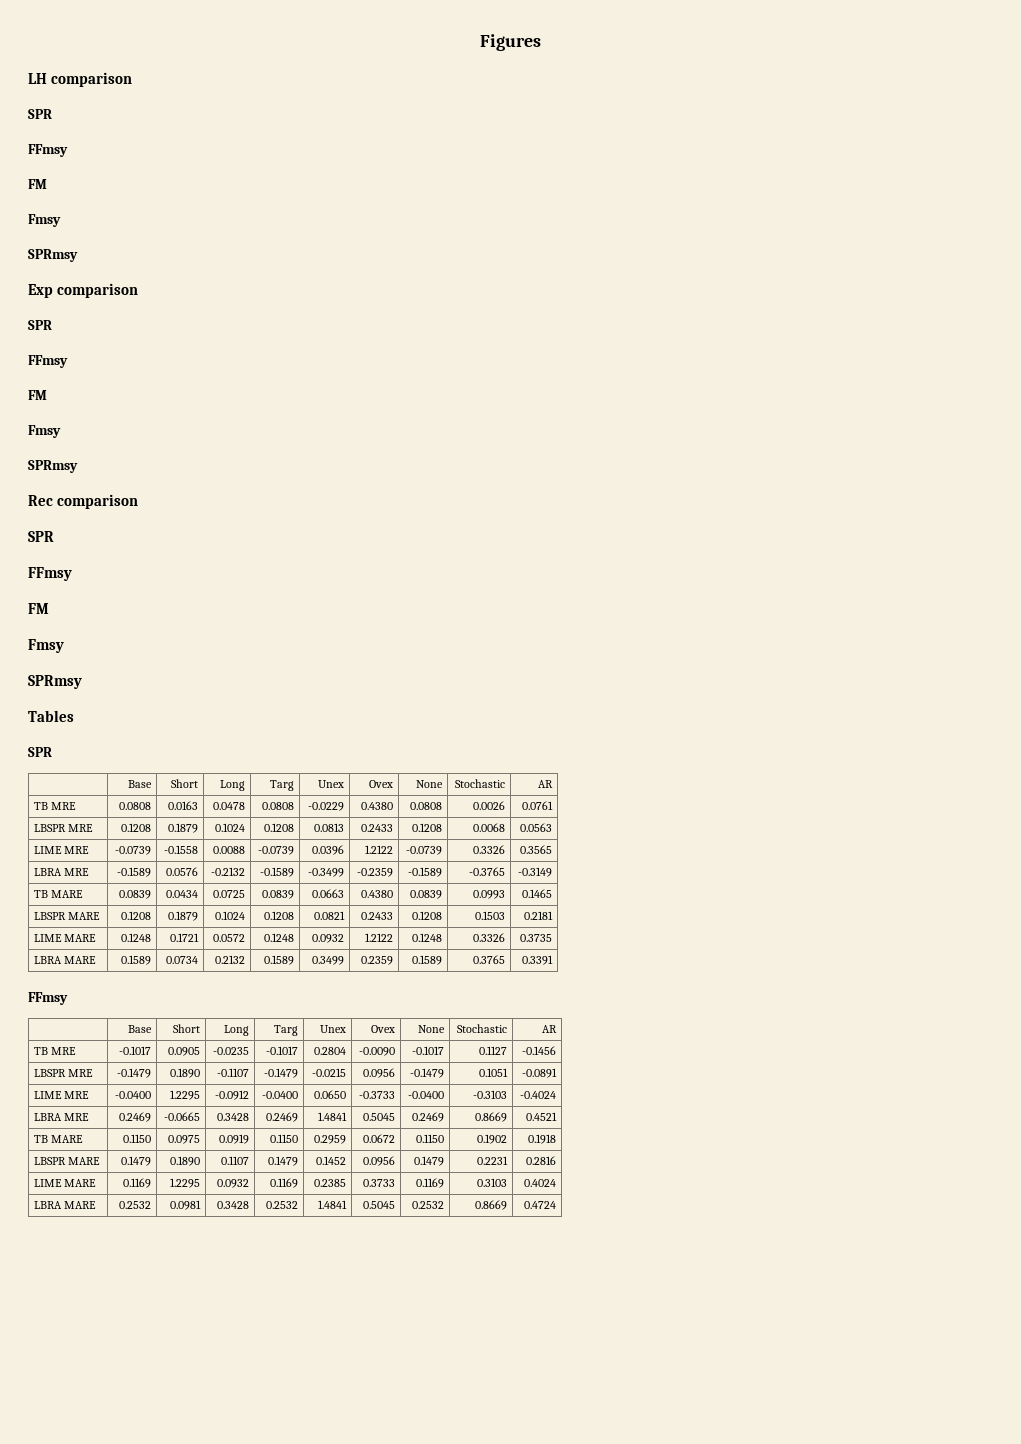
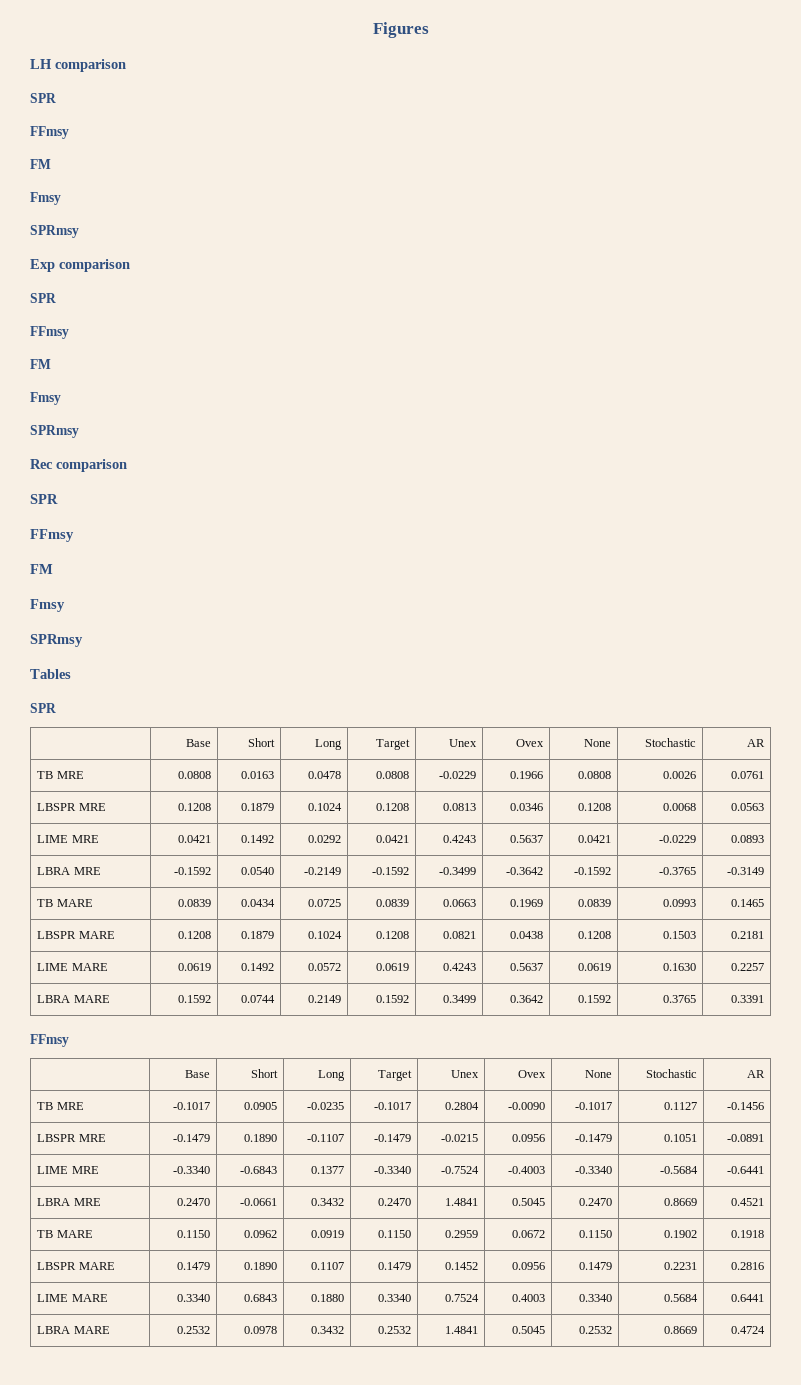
[269,780,294,791] Targ -> [375,739,410,750] Target
[360,802,393,810] 0.4380 -> [509,771,543,779] 0.1966
[360,824,393,832] 0.2433 -> [509,803,543,811] 0.0346
[114,846,151,855] [163,845,198,854] [212,846,245,854] [257,846,294,855] [311,845,344,855] [364,845,393,854] [405,846,442,855] [472,845,505,854] [519,845,552,854] [34,868,90,876] [116,867,151,877] [165,867,198,876] [210,867,245,876] [259,867,294,877] -0.0739 | -0.1558 | 0.0088 | -0.0739 | 0.0396 | 1.2122 | -0.0739 | 0.3326 | 0.3565 // LBRA MRE | -0.1589 | 0.0576 | -0.2132 | -0.1589 -> [177,835,211,843] [240,835,274,843] [307,835,341,843] [375,835,409,843] [442,835,476,843] [509,835,543,843] [577,835,611,843] [658,835,696,843] [730,835,764,843] [37,867,101,875] [173,867,211,875] [240,867,274,875] [303,867,341,875] [371,867,409,875] 0.0421 | 0.1492 | 0.0292 | 0.0421 | 0.4243 | 0.5637 | 0.0421 | -0.0229 | 0.0893 // LBRA MRE | -0.1592 | 0.0540 | -0.2149 | -0.1592
[356,868,393,877] [407,867,442,877] -0.2359 | -0.1589 -> [505,867,543,875] [573,867,611,875] -0.3642 | -0.1592
[360,890,393,898] 0.4380 -> [509,899,543,907] 0.1969
[360,912,393,920] 0.2433 -> [509,931,543,939] 0.0438
[120,933,151,942] [169,933,199,942] 0.1248 | 0.1721 -> [177,963,211,971] [240,963,274,971] 0.0619 | 0.1492
[263,933,294,942] [311,934,344,943] [364,933,393,942] [411,933,442,942] [472,933,505,942] [519,934,552,942] [34,956,97,964] [120,955,151,965] [165,956,198,964] [214,955,245,964] [263,955,294,965] 0.1248 | 0.0932 | 1.2122 | 0.1248 | 0.3326 | 0.3735 // LBRA MARE | 0.1589 | 0.0734 | 0.2132 | 0.1589 -> [375,963,409,971] [442,963,476,971] [509,963,543,971] [577,963,611,971] [662,963,696,971] [730,963,764,971] [37,995,110,1003] [177,995,211,1003] [240,995,275,1003] [307,995,341,1003] [375,995,409,1003] 0.0619 | 0.4243 | 0.5637 | 0.0619 | 0.1630 | 0.2257 // LBRA MARE | 0.1592 | 0.0744 | 0.2149 | 0.1592
[360,956,393,965] [411,955,442,965] 0.2359 | 0.1589 -> [509,995,543,1003] [577,995,611,1003] 0.3642 | 0.1592
[273,1025,298,1036] Targ -> [377,1070,412,1081] Target
[114,1091,151,1099] [169,1090,200,1100] [214,1090,249,1100] [261,1091,298,1099] [313,1090,346,1099] [358,1091,395,1099] [407,1091,444,1099] [472,1090,507,1099] [519,1091,556,1099] [34,1113,90,1121] [118,1112,151,1122] [163,1112,200,1121] [216,1113,249,1121] [265,1112,298,1122] [317,1112,347,1121] [362,1113,395,1121] [411,1112,444,1122] -0.0400 | 1.2295 | -0.0912 | -0.0400 | 0.0650 | -0.3733 | -0.0400 | -0.3103 | -0.4024 // LBRA MRE | 0.2469 | -0.0665 | 0.3428 | 0.2469 | 1.4841 | 0.5045 | 0.2469 -> [172,1166,210,1174] [239,1166,277,1174] [310,1166,344,1174] [373,1166,411,1174] [440,1166,479,1174] [507,1166,545,1174] [574,1166,612,1174] [659,1166,698,1174] [726,1166,764,1174] [37,1198,101,1206] [176,1198,210,1206] [239,1198,277,1206] [310,1198,344,1206] [377,1198,411,1206] [444,1198,478,1206] [511,1198,545,1206] [578,1198,612,1206] -0.3340 | -0.6843 | 0.1377 | -0.3340 | -0.7524 | -0.4003 | -0.3340 | -0.5684 | -0.6441 // LBRA MRE | 0.2470 | -0.0661 | 0.3432 | 0.2470 | 1.4841 | 0.5045 | 0.2470
[167,1135,200,1144] 0.0975 -> [243,1230,277,1238] 0.0962
[122,1178,151,1188] [169,1178,200,1188] [216,1179,249,1188] [269,1178,298,1188] [313,1179,346,1187] [362,1179,395,1187] [415,1178,444,1188] [476,1178,507,1187] [523,1179,556,1187] 0.1169 | 1.2295 | 0.0932 | 0.1169 | 0.2385 | 0.3733 | 0.1169 | 0.3103 | 0.4024 -> [176,1294,210,1302] [243,1294,277,1302] [310,1294,344,1302] [377,1294,411,1302] [444,1294,479,1302] [511,1294,545,1302] [578,1294,612,1302] [663,1294,698,1302] [730,1294,764,1302] 0.3340 | 0.6843 | 0.1880 | 0.3340 | 0.7524 | 0.4003 | 0.3340 | 0.5684 | 0.6441
[169,1200,201,1210] [216,1201,249,1209] 0.0981 | 0.3428 -> [243,1326,277,1334] [310,1326,344,1334] 0.0978 | 0.3432

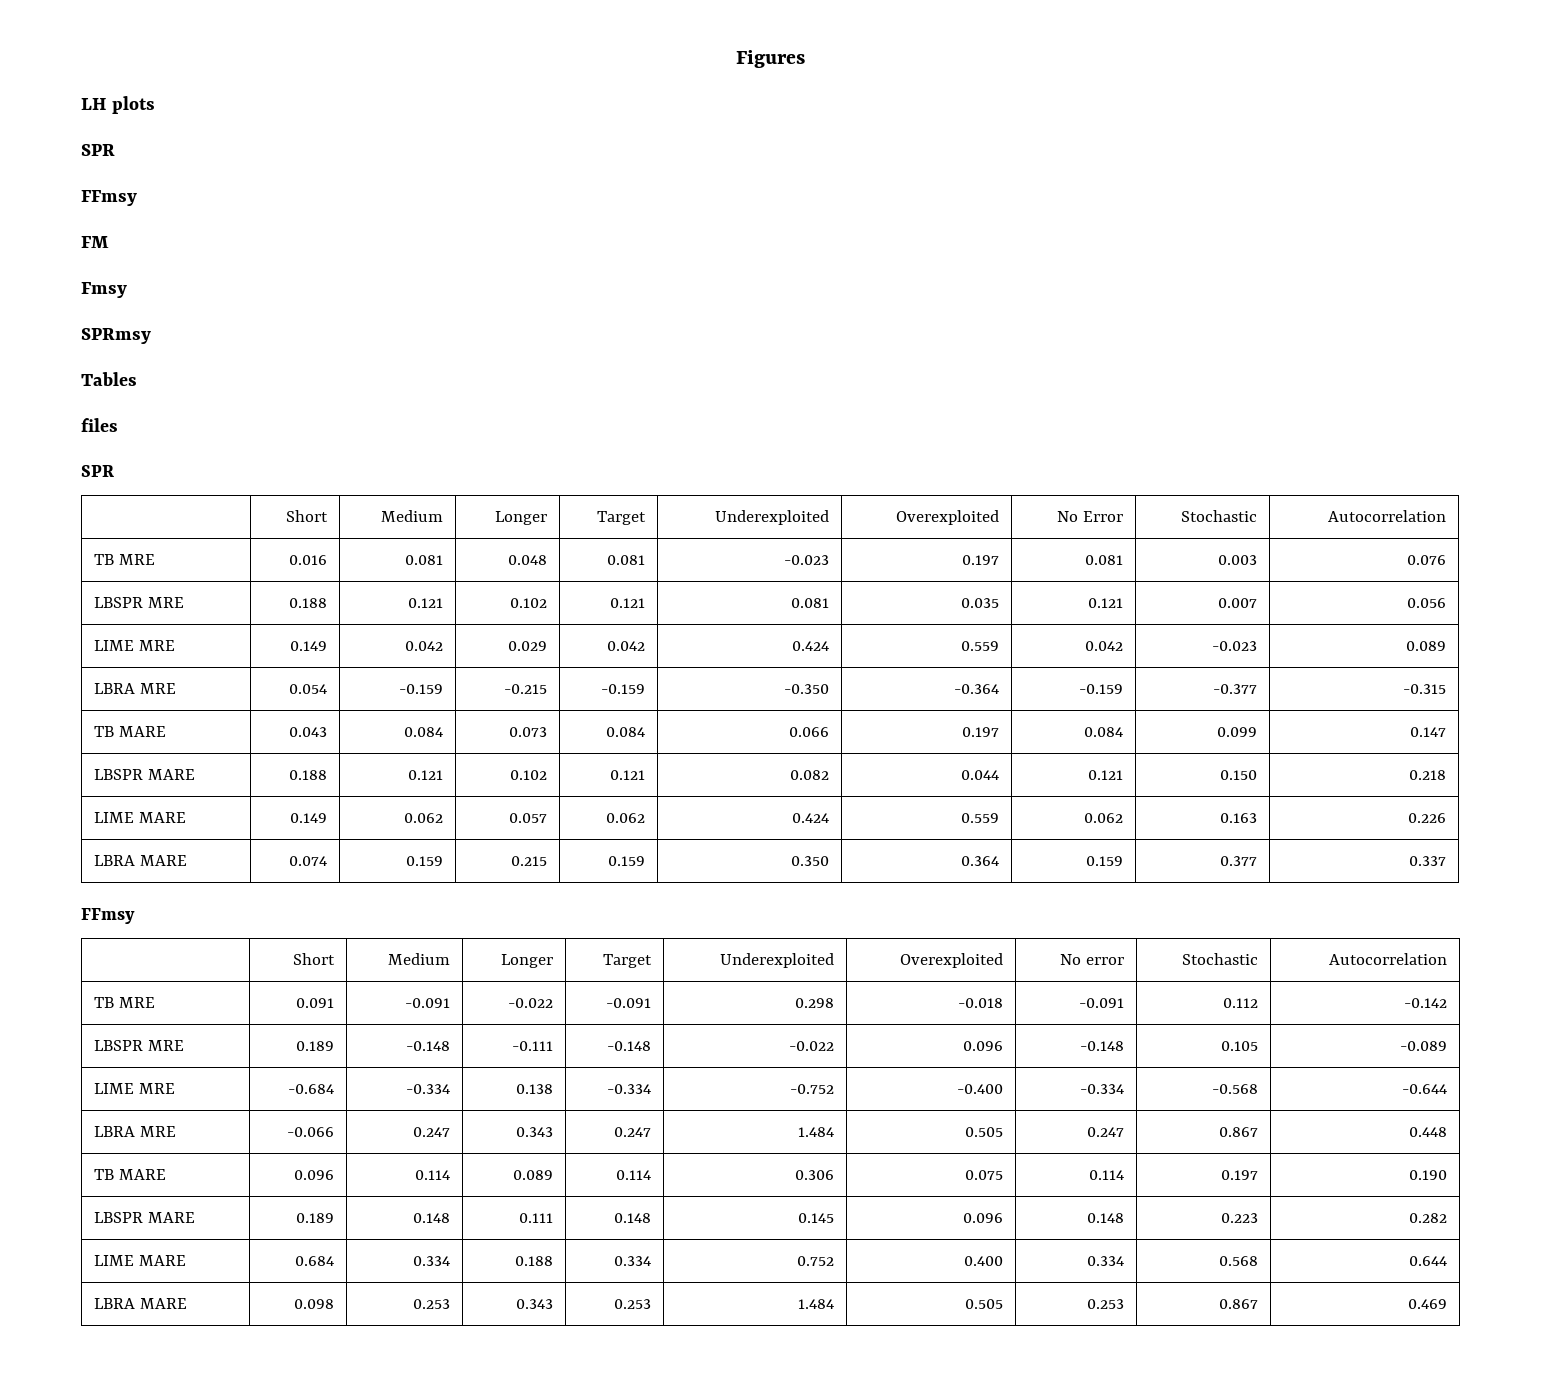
[55,59,126,72] [30,93,56,103] [30,126,69,139] [30,159,51,169] [30,192,61,205] [30,225,79,238] [30,259,130,272] [30,293,56,303] [30,326,69,339] [30,359,51,369] [30,392,61,405] [30,425,79,438] [30,459,127,472] comparison // SPR // FFmsy // FM // Fmsy // SPRmsy // Exp comparison // SPR // FFmsy // FM // Fmsy // SPRmsy // Rec comparison -> [111,96,155,114] plots
[30,703,56,713] [185,739,211,747] [247,738,275,747] [314,739,342,750] [375,739,410,750] [448,739,477,747] [515,739,544,747] [583,739,611,747] [644,738,696,747] [746,739,765,747] [37,771,84,779] [177,771,211,779] [240,771,274,779] [307,771,341,779] [375,771,409,779] [438,771,476,779] [509,771,543,779] [577,771,611,779] [662,771,696,779] [730,771,764,779] [37,803,106,811] [177,803,211,811] [240,803,274,811] [307,803,342,811] [375,803,409,811] [442,803,476,811] [509,803,543,811] [577,803,611,811] [662,803,696,811] [730,803,764,811] [37,835,99,843] [177,835,211,843] [240,835,274,843] [307,835,341,843] [375,835,409,843] [442,835,476,843] [509,835,543,843] [577,835,611,843] [658,835,696,843] [730,835,764,843] [37,867,101,875] [173,867,211,875] [240,867,274,875] [303,867,341,875] [371,867,409,875] [438,867,476,875] [505,867,543,875] [573,867,611,875] [658,867,696,875] [726,867,764,875] [37,899,93,907] [177,899,211,907] [240,899,275,907] [307,899,341,907] [375,899,409,907] [442,899,476,907] [509,899,543,907] [577,899,611,907] [662,899,696,907] [730,899,764,907] [37,931,115,939] [177,931,211,939] [240,931,274,939] [307,931,342,939] [375,931,409,939] [442,931,476,939] [509,931,543,939] [577,931,611,939] [662,931,696,939] [730,931,764,939] [37,963,108,971] [177,963,211,971] [240,963,274,971] [307,963,341,971] [375,963,409,971] [442,963,476,971] [509,963,543,971] [577,963,611,971] [662,963,696,971] [730,963,764,971] [37,995,110,1003] [177,995,211,1003] [240,995,275,1003] [307,995,341,1003] [375,995,409,1003] [442,995,476,1003] [509,995,543,1003] [577,995,611,1003] [662,995,696,1003] [730,995,764,1003] [30,1034,69,1047] [184,1070,210,1078] [250,1069,278,1078] [317,1070,345,1081] [377,1070,412,1081] [450,1070,479,1078] [517,1070,546,1078] [584,1070,612,1078] [645,1069,697,1078] [746,1070,765,1078] [37,1102,84,1110] [172,1102,210,1110] [243,1102,277,1110] [306,1102,344,1110] [373,1102,411,1110] [444,1102,479,1110] [507,1102,545,1110] [574,1102,612,1110] [663,1102,697,1110] [726,1102,764,1110] [37,1134,106,1142] [172,1134,210,1142] [243,1134,277,1142] [306,1134,344,1142] [373,1134,411,1142] [440,1134,478,1142] [511,1134,545,1142] [574,1134,612,1142] [663,1134,697,1142] [726,1134,764,1142] [37,1166,99,1174] [172,1166,210,1174] [239,1166,277,1174] [310,1166,344,1174] [373,1166,411,1174] [440,1166,479,1174] [507,1166,545,1174] [574,1166,612,1174] [659,1166,698,1174] [726,1166,764,1174] [37,1198,101,1206] [176,1198,210,1206] [239,1198,277,1206] [310,1198,344,1206] [377,1198,411,1206] [444,1198,478,1206] [511,1198,545,1206] [578,1198,612,1206] [663,1198,697,1206] [730,1198,764,1206] [37,1230,93,1238] [176,1230,210,1238] [243,1230,277,1238] [310,1230,344,1238] [377,1230,411,1238] [444,1230,478,1238] [511,1230,545,1238] [578,1230,612,1238] [663,1230,697,1238] [730,1230,764,1238] [37,1262,115,1270] [176,1262,210,1270] [243,1262,277,1270] [310,1262,344,1270] [377,1262,411,1270] [444,1262,478,1270] [511,1262,545,1270] [578,1262,612,1270] [663,1262,697,1270] [730,1262,764,1270] [37,1294,108,1302] [176,1294,210,1302] [243,1294,277,1302] [310,1294,344,1302] [377,1294,411,1302] [444,1294,479,1302] [511,1294,545,1302] [578,1294,612,1302] [663,1294,698,1302] [730,1294,764,1302] [37,1326,110,1334] [176,1326,210,1334] [243,1326,277,1334] [310,1326,344,1334] [377,1326,411,1334] [444,1326,478,1334] [511,1326,545,1334] [578,1326,612,1334] [663,1326,697,1334] [730,1326,765,1334] // SPR // | Base | Short | Long | Target | Unex | Ovex | None | Stochastic | AR // TB MRE | 0.0808 | 0.0163 | 0.0478 | 0.0808 | -0.0229 | 0.1966 | 0.0808 | 0.0026 | 0.0761 // LBSPR MRE | 0.1208 | 0.1879 | 0.1024 | 0.1208 | 0.0813 | 0.0346 | 0.1208 | 0.0068 | 0.0563 // LIME MRE | 0.0421 | 0.1492 | 0.0292 | 0.0421 | 0.4243 | 0.5637 | 0.0421 | -0.0229 | 0.0893 // LBRA MRE | -0.1592 | 0.0540 | -0.2149 | -0.1592 | -0.3499 | -0.3642 | -0.1592 | -0.3765 | -0.3149 // TB MARE | 0.0839 | 0.0434 | 0.0725 | 0.0839 | 0.0663 | 0.1969 | 0.0839 | 0.0993 | 0.1465 // LBSPR MARE | 0.1208 | 0.1879 | 0.1024 | 0.1208 | 0.0821 | 0.0438 | 0.1208 | 0.1503 | 0.2181 // LIME MARE | 0.0619 | 0.1492 | 0.0572 | 0.0619 | 0.4243 | 0.5637 | 0.0619 | 0.1630 | 0.2257 // LBRA MARE | 0.1592 | 0.0744 | 0.2149 | 0.1592 | 0.3499 | 0.3642 | 0.1592 | 0.3765 | 0.3391 // FFmsy // | Base | Short | Long | Target | Unex | Ovex | None | Stochastic | AR // TB MRE | -0.1017 | 0.0905 | -0.0235 | -0.1017 | 0.2804 | -0.0090 | -0.1017 | 0.1127 | -0.1456 // LBSPR MRE | -0.1479 | 0.1890 | -0.1107 | -0.1479 | -0.0215 | 0.0956 | -0.1479 | 0.1051 | -0.0891 // LIME MRE | -0.3340 | -0.6843 | 0.1377 | -0.3340 | -0.7524 | -0.4003 | -0.3340 | -0.5684 | -0.6441 // LBRA MRE | 0.2470 | -0.0661 | 0.3432 | 0.2470 | 1.4841 | 0.5045 | 0.2470 | 0.8669 | 0.4521 // TB MARE | 0.1150 | 0.0962 | 0.0919 | 0.1150 | 0.2959 | 0.0672 | 0.1150 | 0.1902 | 0.1918 // LBSPR MARE | 0.1479 | 0.1890 | 0.1107 | 0.1479 | 0.1452 | 0.0956 | 0.1479 | 0.2231 | 0.2816 // LIME MARE | 0.3340 | 0.6843 | 0.1880 | 0.3340 | 0.7524 | 0.4003 | 0.3340 | 0.5684 | 0.6441 // LBRA MARE | 0.2532 | 0.0978 | 0.3432 | 0.2532 | 1.4841 | 0.5045 | 0.2532 | 0.8669 | 0.4724 -> [81,418,118,432] [81,465,114,477] [285,510,328,522] [380,510,443,522] [494,511,547,525] [596,511,646,525] [714,510,829,525] [895,510,999,525] [1056,511,1123,522] [1180,510,1257,522] [1327,510,1446,522] [94,554,156,565] [288,555,327,565] [404,555,443,565] [507,555,547,565] [606,555,645,565] [783,555,829,565] [961,555,999,565] [1084,555,1123,565] [1217,555,1257,565] [1406,555,1446,565] [94,597,185,608] [288,598,327,608] [407,598,443,608] [509,598,547,608] [609,598,645,608] [790,598,829,608] [960,598,999,608] [1087,598,1123,608] [1217,598,1257,608] [1406,598,1446,608] [94,640,176,651] [289,641,327,651] [404,641,443,651] [507,641,547,651] [606,641,645,651] [791,641,829,651] [960,641,999,651] [1084,641,1123,651] [1211,641,1257,651] [1405,641,1446,651] [94,683,177,694] [288,684,327,694] [398,684,443,694] [503,684,547,694] [600,684,645,694] [783,684,829,694] [953,684,999,694] [1078,684,1123,694] [1212,684,1257,694] [1402,684,1446,694] [94,726,167,737] [288,727,327,737] [403,727,443,737] [508,727,547,737] [605,727,645,737] [788,727,829,737] [961,727,999,737] [1083,727,1123,737] [1216,727,1257,737] [1409,727,1446,737] [94,769,196,780] [288,770,327,780] [407,770,443,780] [509,770,547,780] [609,770,645,780] [789,770,829,780] [960,770,999,780] [1087,770,1123,780] [1219,770,1257,780] [1408,770,1446,780] [94,812,187,823] [289,813,327,823] [403,813,443,823] [508,813,547,823] [605,813,645,823] [791,813,829,823] [960,813,999,823] [1083,813,1123,823] [1219,813,1257,823] [1407,813,1446,823] [94,855,188,866] [288,856,327,866] [405,856,443,866] [510,856,547,866] [607,856,645,866] [790,856,829,866] [960,856,999,866] [1085,856,1123,866] [1219,856,1257,866] [1408,856,1446,866] [81,908,135,924] [292,953,335,965] [387,953,450,965] [500,954,553,968] [602,954,652,968] [719,953,834,968] [899,953,1003,968] [1059,954,1124,965] [1181,953,1258,965] [1328,953,1447,965] [94,997,156,1008] [295,998,334,1008] [404,998,450,1008] [507,998,553,1008] [605,998,651,1008] [794,998,834,1008] [957,998,1003,1008] [1078,998,1124,1008] [1222,998,1258,1008] [1403,998,1447,1008] [94,1040,185,1051] [295,1041,334,1051] [405,1041,450,1051] [511,1041,553,1051] [606,1041,651,1051] [788,1041,834,1051] [962,1041,1003,1051] [1079,1041,1124,1051] [1220,1041,1258,1051] [1399,1041,1447,1051] [94,1083,176,1094] [287,1084,334,1094] [405,1084,450,1094] [515,1084,553,1094] [606,1084,651,1094] [789,1084,834,1094] [956,1084,1003,1094] [1079,1084,1124,1094] [1211,1084,1258,1094] [1401,1084,1447,1094] [94,1126,177,1137] [286,1127,334,1137] [412,1127,450,1137] [515,1127,553,1137] [613,1127,651,1137] [797,1127,834,1137] [964,1127,1003,1137] [1086,1127,1124,1137] [1218,1127,1258,1137] [1408,1127,1447,1137] [94,1169,167,1180] [293,1170,334,1180] [414,1170,450,1180] [512,1170,553,1180] [615,1170,651,1180] [794,1170,834,1180] [964,1170,1003,1180] [1088,1170,1124,1180] [1220,1170,1258,1180] [1408,1170,1447,1180] [94,1212,196,1223] [295,1213,334,1223] [412,1213,450,1223] [518,1213,553,1223] [613,1213,651,1223] [797,1213,834,1223] [962,1213,1003,1223] [1086,1213,1124,1223] [1220,1213,1258,1223] [1408,1213,1447,1223] [94,1255,187,1266] [294,1256,334,1266] [412,1256,450,1266] [514,1256,553,1266] [613,1256,651,1266] [796,1256,834,1266] [963,1256,1003,1266] [1086,1256,1124,1266] [1218,1256,1258,1266] [1408,1256,1447,1266] [94,1298,188,1309] [293,1299,334,1309] [412,1299,450,1309] [515,1299,553,1309] [613,1299,651,1309] [797,1299,834,1309] [964,1299,1003,1309] [1086,1299,1124,1309] [1218,1299,1258,1309] [1407,1299,1447,1309] // files // SPR // | Short | Medium | Longer | Target | Underexploited | Overexploited | No Error | Stochastic | Autocorrelation // TB MRE | 0.016 | 0.081 | 0.048 | 0.081 | -0.023 | 0.197 | 0.081 | 0.003 | 0.076 // LBSPR MRE | 0.188 | 0.121 | 0.102 | 0.121 | 0.081 | 0.035 | 0.121 | 0.007 | 0.056 // LIME MRE | 0.149 | 0.042 | 0.029 | 0.042 | 0.424 | 0.559 | 0.042 | -0.023 | 0.089 // LBRA MRE | 0.054 | -0.159 | -0.215 | -0.159 | -0.350 | -0.364 | -0.159 | -0.377 | -0.315 // TB MARE | 0.043 | 0.084 | 0.073 | 0.084 | 0.066 | 0.197 | 0.084 | 0.099 | 0.147 // LBSPR MARE | 0.188 | 0.121 | 0.102 | 0.121 | 0.082 | 0.044 | 0.121 | 0.150 | 0.218 // LIME MARE | 0.149 | 0.062 | 0.057 | 0.062 | 0.424 | 0.559 | 0.062 | 0.163 | 0.226 // LBRA MARE | 0.074 | 0.159 | 0.215 | 0.159 | 0.350 | 0.364 | 0.159 | 0.377 | 0.337 // FFmsy // | Short | Medium | Longer | Target | Underexploited | Overexploited | No error | Stochastic | Autocorrelation // TB MRE | 0.091 | -0.091 | -0.022 | -0.091 | 0.298 | -0.018 | -0.091 | 0.112 | -0.142 // LBSPR MRE | 0.189 | -0.148 | -0.111 | -0.148 | -0.022 | 0.096 | -0.148 | 0.105 | -0.089 // LIME MRE | -0.684 | -0.334 | 0.138 | -0.334 | -0.752 | -0.400 | -0.334 | -0.568 | -0.644 // LBRA MRE | -0.066 | 0.247 | 0.343 | 0.247 | 1.484 | 0.505 | 0.247 | 0.867 | 0.448 // TB MARE | 0.096 | 0.114 | 0.089 | 0.114 | 0.306 | 0.075 | 0.114 | 0.197 | 0.190 // LBSPR MARE | 0.189 | 0.148 | 0.111 | 0.148 | 0.145 | 0.096 | 0.148 | 0.223 | 0.282 // LIME MARE | 0.684 | 0.334 | 0.188 | 0.334 | 0.752 | 0.400 | 0.334 | 0.568 | 0.644 // LBRA MARE | 0.098 | 0.253 | 0.343 | 0.253 | 1.484 | 0.505 | 0.253 | 0.867 | 0.469

